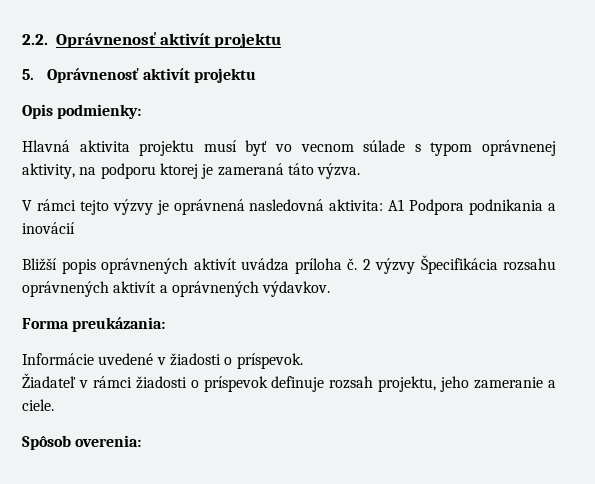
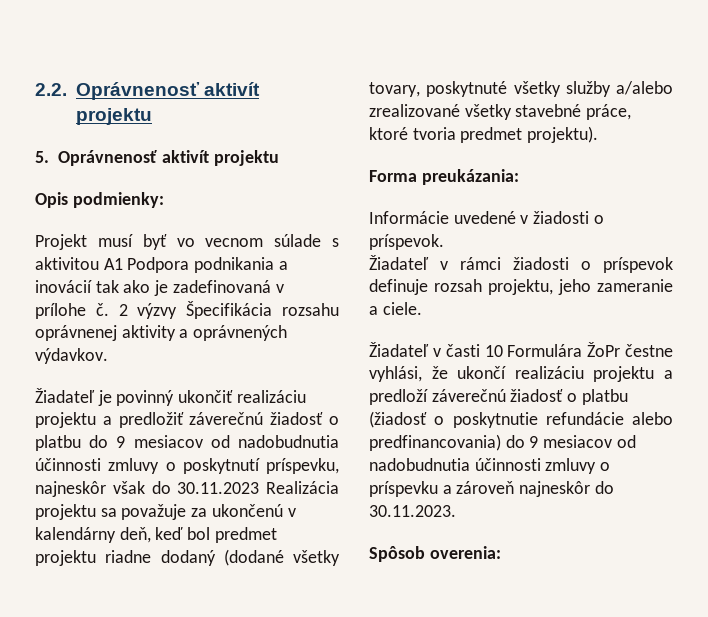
[22,140,195,156] Hlavná aktivita projektu -> [35,234,87,250] Projekt
[430,140,557,156] [22,163,361,179] [22,199,384,215] typom oprávnenej aktivity, na podporu ktorej je zameraná táto výzva. // V rámci tejto výzvy je oprávnená nasledovná aktivita: -> [35,257,99,270] aktivitou
[22,258,342,274] // Bližší popis oprávnených aktivít uvádza príloha -> [95,280,284,296] [35,303,86,319] tak ako je zadefinovaná v prílohe
[22,281,157,297] oprávnených aktivít -> [35,325,176,341] oprávnenej aktivity
(331, 289) none -> [35,388,306,406] [35,412,340,428] [35,435,339,451] [35,458,339,474] [35,481,339,497] [35,504,296,520] [35,527,277,543] [35,549,340,566] [369,81,673,97] [369,104,632,120] [369,126,599,143] // Žiadateľ je povinný ukončiť realizáciu projektu a predložiť záverečnú žiadosť o platbu do 9 mesiacov od nadobudnutia účinnosti zmluvy o poskytnutí príspevku, najneskôr však do 30.11.2023 Realizácia projektu sa považuje za ukončenú v kalendárny deň, keď bol predmet projektu riadne dodaný (dodané všetky tovary, poskytnuté všetky služby a/alebo zrealizované všetky stavebné práce, ktoré tvoria predmet projektu).
(54, 405) none -> [369,342,673,357] [369,366,673,382] [369,389,628,405] [369,411,673,428] [369,434,636,451] [369,458,611,474] [369,481,614,497] [369,505,456,517] // Žiadateľ v časti 10 Formulára ŽoPr čestne vyhlási, že ukončí realizáciu projektu a predloží záverečnú žiadosť o platbu (žiadosť o poskytnutie refundácie alebo predfinancovania) do 9 mesiacov od nadobudnutia účinnosti zmluvy o príspevku a zároveň najneskôr do 30.11.2023.

